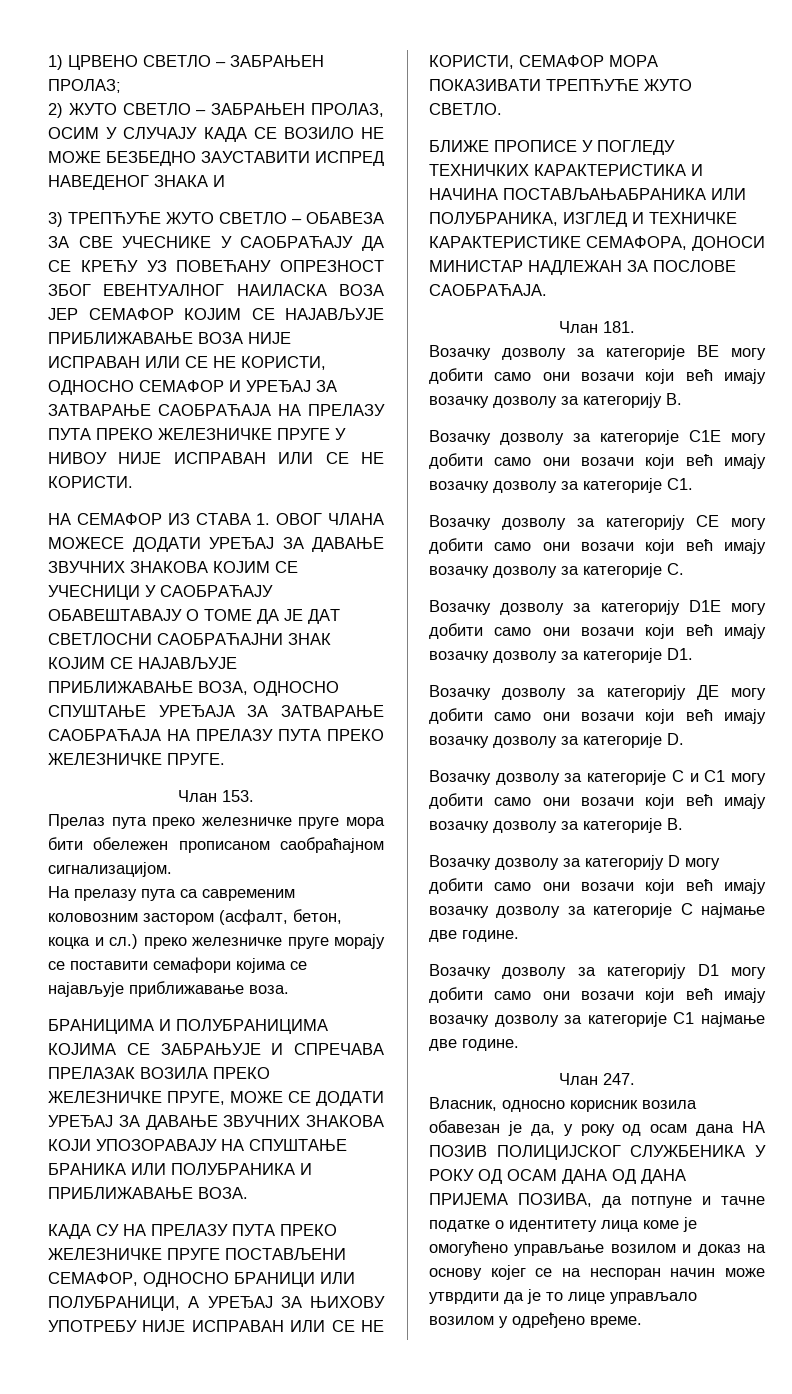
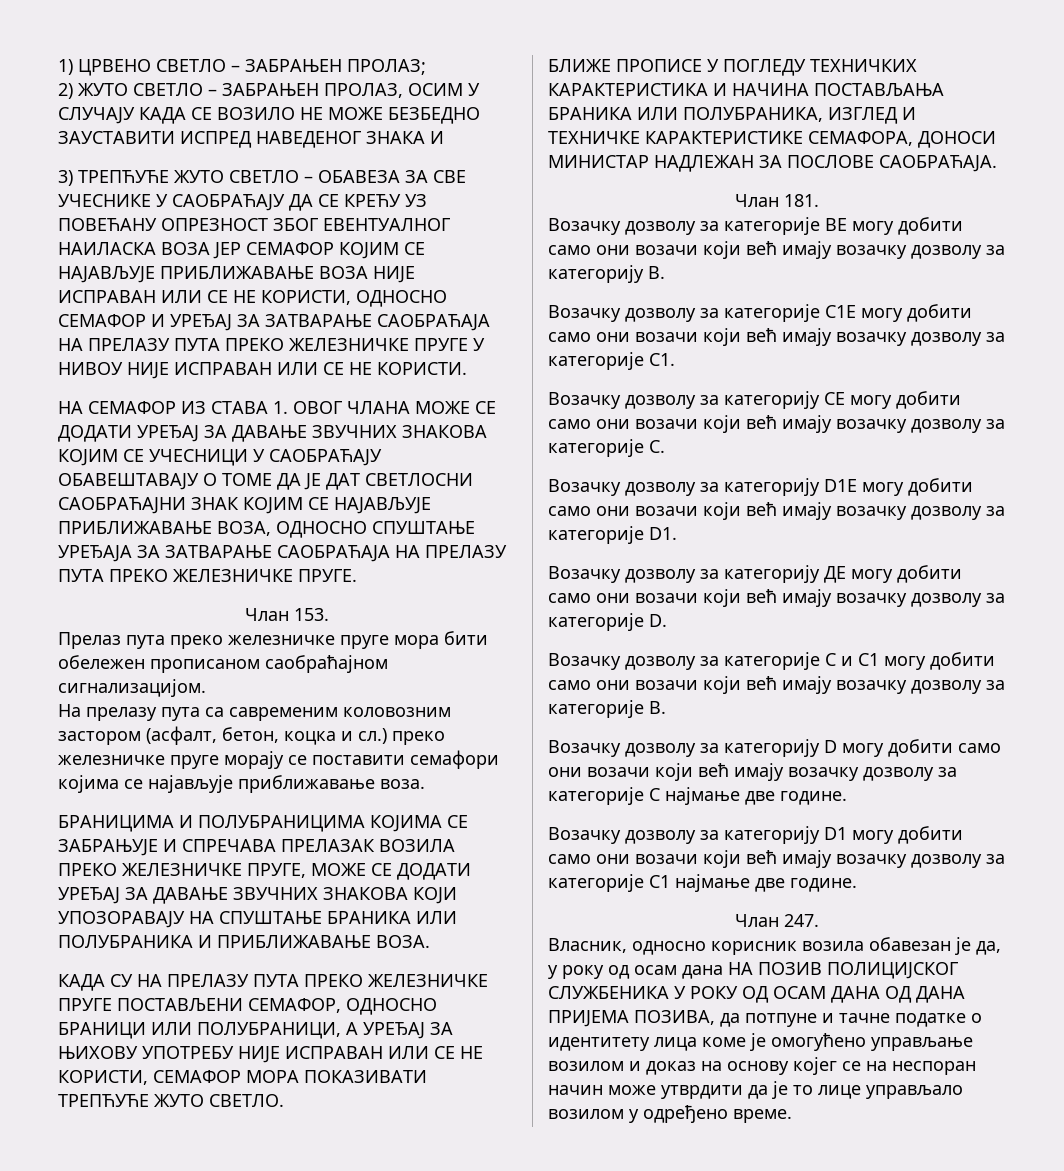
[48,537,124,549] МОЖЕСЕ -> [415,401,496,414] МОЖЕ СЕ
[503,188,706,201] ПОСТАВЉАЊАБРАНИКА -> [814,83,944,96] [548,107,632,120] ПОСТАВЉАЊА БРАНИКА

